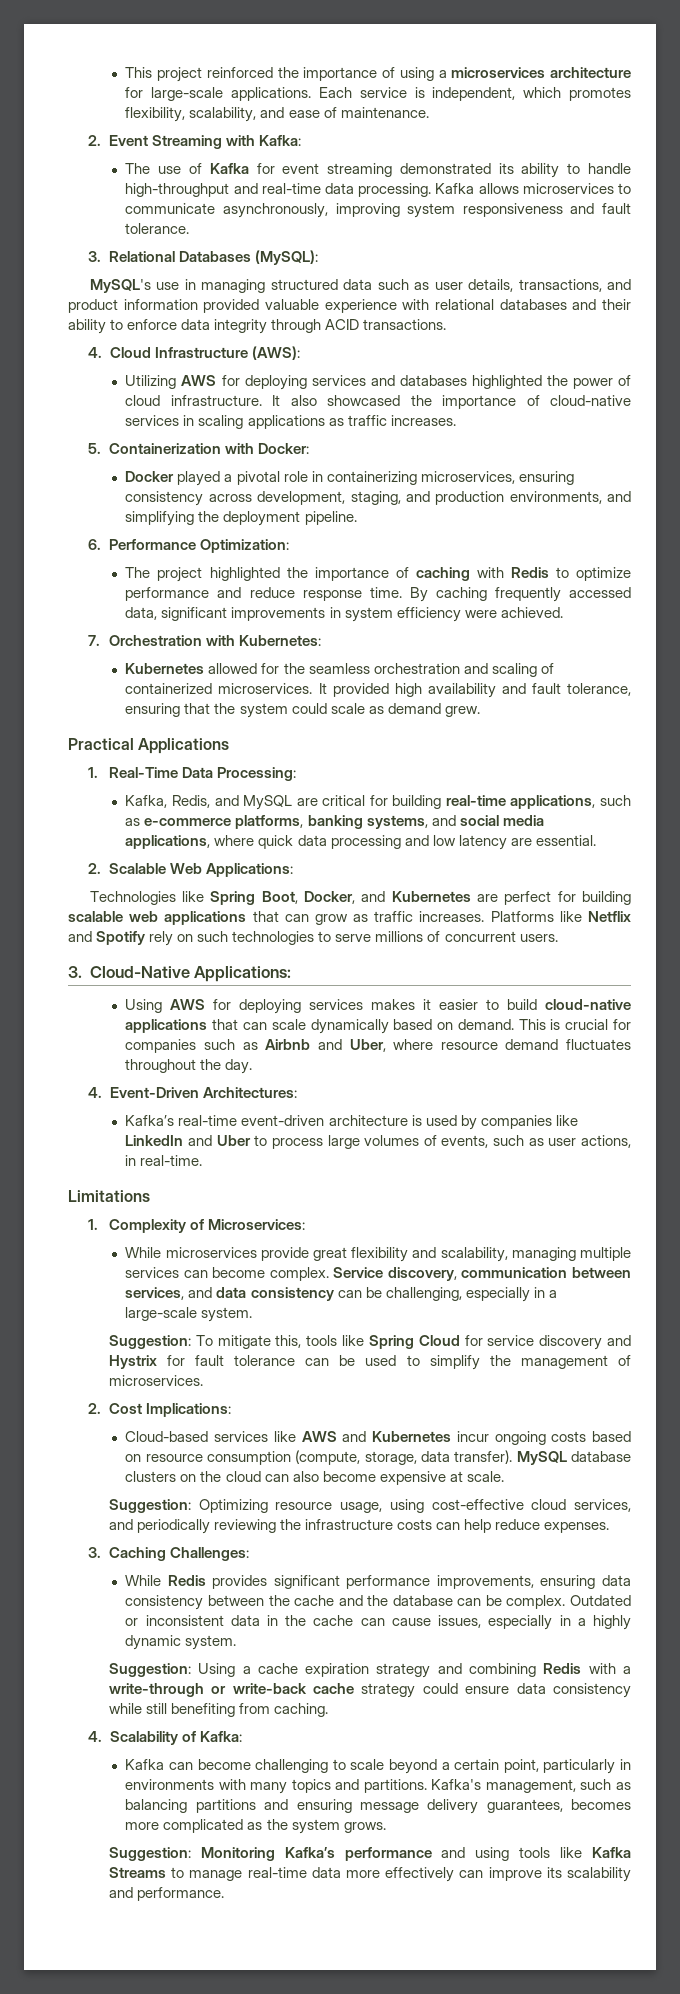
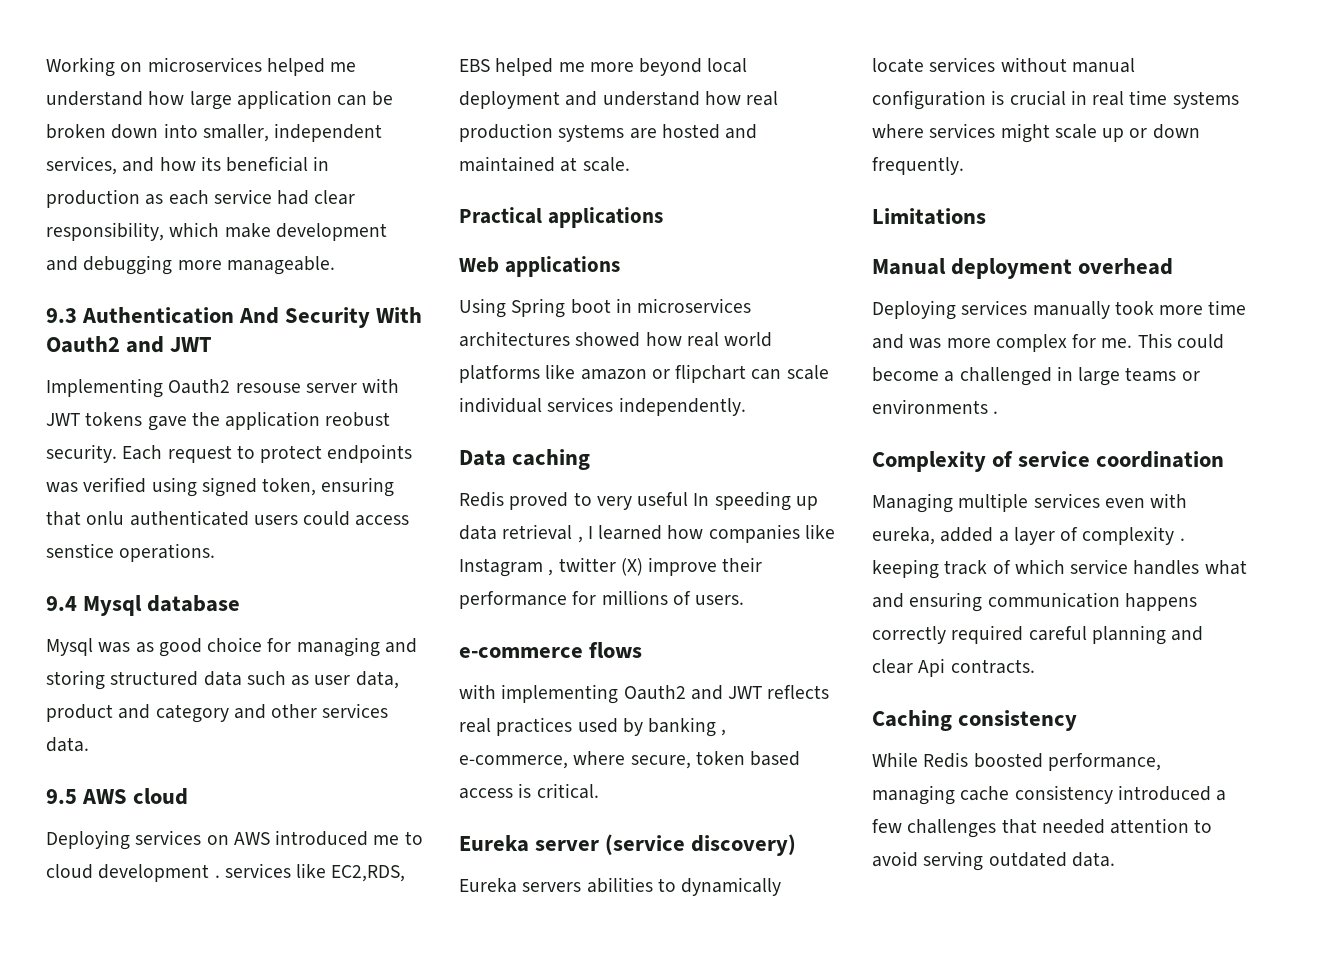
[125,67,631,82] [125,87,632,101] [125,107,429,122] [88,135,302,149] [125,163,631,178] [125,183,632,197] [125,203,631,218] [125,223,190,234] [88,250,319,265] [89,279,266,293] This project reinforced the importance of using a microservices architecture for large-scale applications. Each service is independent, which promotes flexibility, scalability, and ease of maintenance. // 2. Event Streaming with Kafka: // The use of Kafka for event streaming demonstrated its ability to handle high-throughput and real-time data processing. Kafka allows microservices to communicate asynchronously, improving system responsiveness and fault tolerance. // 3. Relational Databases (MySQL): // MySQL's use in managing -> [46,57,357,77] [46,90,394,110] [46,123,383,142] [46,156,330,175] [46,189,356,208] [46,222,387,241] [46,255,335,275] [46,307,423,328] [46,336,213,353] [46,378,400,398] [46,411,391,431] [46,444,413,463] [46,477,395,497] [46,510,410,526] [46,543,216,562] [46,595,241,616] [46,637,417,657] [46,670,105,690] Working on microservices helped me understand how large application can be broken down into smaller, independent services, and how its beneficial in production as each service had clear responsibility, which make development and debugging more manageable. // 9.3 Authentication And Security With Oauth2 and JWT // Implementing Oauth2 resouse server with JWT tokens gave the application reobust security. Each request to protect endpoints was verified using signed token, ensuring that onlu authenticated users could access senstice operations. // 9.4 Mysql database // Mysql was as good choice for managing and storing
[468,279,631,292] [68,299,632,313] [68,319,447,334] [88,346,301,360] [125,375,632,390] [125,395,632,409] [125,415,456,429] [88,443,310,454] [125,471,574,486] [125,491,632,506] [125,511,357,526] [88,539,289,553] [125,567,632,582] [125,587,632,602] [125,607,563,622] [88,635,321,646] [125,663,554,677] [125,683,632,698] [125,703,480,718] [68,738,230,754] [88,767,296,781] [125,795,631,810] [125,815,544,829] [125,835,596,850] [88,863,294,877] [89,891,631,905] [68,911,631,925] [68,931,372,946] details, transactions, and product information provided valuable experience with relational databases and their ability to enforce data integrity through ACID transactions. // 4. Cloud Infrastructure (AWS): // Utilizing AWS for deploying services and databases highlighted the power of cloud infrastructure. It also showcased the importance of cloud-native services in scaling applications as traffic increases. // 5. Containerization with Docker: // Docker played a pivotal role in containerizing microservices, ensuring consistency across development, staging, and production environments, and simplifying the deployment pipeline. // 6. Performance Optimization: // The project highlighted the importance of caching with Redis to optimize performance and reduce response time. By caching frequently accessed data, significant improvements in system efficiency were achieved. // 7. Orchestration with Kubernetes: // Kubernetes allowed for the seamless orchestration and scaling of containerized microservices. It provided high availability and fault tolerance, ensuring that the system could scale as demand grew. // Practical Applications // 1. Real-Time Data Processing: // Kafka, Redis, and MySQL are critical for building real-time applications, such as e-commerce platforms, banking systems, and social media applications, where quick data processing and low latency are essential. // 2. Scalable Web Applications: // Technologies like Spring Boot, Docker, and Kubernetes are perfect for building scalable web applications that can grow as traffic increases. Platforms like Netflix and Spotify rely on such technologies to serve -> [355,671,399,689] [46,703,389,723] [46,737,89,752] [46,788,189,805] [46,830,423,850] [46,863,406,882] [459,58,748,76] [459,91,779,109] [459,123,758,142] [459,156,630,172] [459,207,663,228] [459,256,620,277] [459,298,752,318] [459,331,773,347] [459,364,829,383] [459,397,746,416] [459,449,591,470] [459,491,818,511] [459,524,835,543] [459,557,763,577] [459,591,597,609] data, product and category and other services data. // 9.5 AWS cloud // Deploying services on AWS introduced me to cloud development . services like EC2,RDS, EBS helped me more beyond local deployment and understand how real production systems are hosted and maintained at scale. // Practical applications // Web applications // Using Spring boot in microservices architectures showed how real world platforms like amazon or flipchart can scale individual services independently. // Data caching // Redis proved to very useful In speeding up data retrieval , I learned how companies like Instagram , twitter (X) improve their performance for
[444,931,516,942] concurrent -> (691, 598) none
[68,966,291,982] [125,999,631,1014] [125,1019,631,1034] [125,1039,631,1053] [125,1059,253,1074] [88,1087,297,1098] [125,1115,578,1130] [125,1135,632,1149] [125,1155,203,1166] [68,1190,150,1202] [88,1219,305,1233] [125,1247,632,1262] [125,1267,631,1281] [125,1287,557,1302] [125,1307,253,1322] [108,1335,631,1350] [108,1355,631,1370] [108,1375,203,1386] [88,1403,231,1417] [125,1431,631,1445] [125,1450,632,1465] [125,1471,504,1485] [108,1499,631,1513] [108,1519,610,1534] [88,1547,249,1561] [125,1575,631,1589] [125,1595,632,1610] [125,1615,631,1630] [125,1635,237,1650] [108,1663,632,1678] [108,1683,632,1698] [108,1703,329,1717] [88,1731,243,1745] [125,1759,632,1774] [125,1779,632,1794] [125,1799,632,1814] [125,1819,386,1834] [108,1847,632,1861] [108,1867,631,1882] [108,1887,224,1901] 3. Cloud-Native Applications: // Using AWS for deploying services makes it easier to build cloud-native applications that can scale dynamically based on demand. This is crucial for companies such as Airbnb and Uber, where resource demand fluctuates throughout the day. // 4. Event-Driven Architectures: // Kafka’s real-time event-driven architecture is used by companies like LinkedIn and Uber to process large volumes of events, such as user actions, in real-time. // Limitations // 1. Complexity of Microservices: // While microservices provide great flexibility and scalability, managing multiple services can become complex. Service discovery, communication between services, and data consistency can be challenging, especially in a large-scale system. // Suggestion: To mitigate this, tools like Spring Cloud for service discovery and Hystrix for fault tolerance can be used to simplify the management of microservices. // 2. Cost Implications: // Cloud-based services like AWS and Kubernetes incur ongoing costs based on resource consumption (compute, storage, data transfer). MySQL database clusters on the cloud can also become expensive at scale. // Suggestion: Optimizing resource usage, using cost-effective cloud services, and periodically reviewing the infrastructure costs can help reduce expenses. // 3. Caching Challenges: // While Redis provides significant performance improvements, ensuring data consistency between the cache and the database can be complex. Outdated or inconsistent data in the cache can cause issues, especially in a highly dynamic system. // Suggestion: Using a cache expiration strategy and combining Redis with a write-through or write-back cache strategy could ensure data consistency while still benefiting from caching. // 4. Scalability of Kafka: // Kafka can become challenging to scale beyond a certain point, particularly in environments with many topics and partitions. Kafka's management, such as balancing partitions and ensuring message delivery guarantees, becomes more complicated as the system grows. // Suggestion: Monitoring Kafka’s performance and using tools like Kafka Streams to manage real-time data more effectively can improve its scalability and performance. -> [459,642,643,658] [459,684,830,704] [459,717,727,737] [459,751,801,769] [459,783,599,799] [459,834,797,856] [459,877,782,896] [872,57,1135,73] [872,90,1239,110] [872,123,1200,143] [872,157,964,175] [872,208,986,225] [872,258,1174,279] [872,300,1247,320] [872,333,1224,352] [872,366,1200,386] [872,399,999,414] [872,451,1225,472] [872,493,1188,513] [872,526,1185,545] [872,559,1247,579] [872,592,1197,612] [872,625,1204,645] [872,658,1035,677] [872,710,1078,731] [872,752,1161,771] [872,785,1227,805] [872,818,1213,838] [872,851,1115,871] e-commerce flows // with implementing Oauth2 and JWT reflects real practices used by banking , e-commerce, where secure, token based access is critical. // Eureka server (service discovery) // Eureka servers abilities to dynamically locate services without manual configuration is crucial in real time systems where services might scale up or down frequently. // Limitations // Manual deployment overhead // Deploying services manually took more time and was more complex for me. This could become a challenged in large teams or environments . // Complexity of service coordination // Managing multiple services even with eureka, added a layer of complexity . keeping track of which service handles what and ensuring communication happens correctly required careful planning and clear Api contracts. // Caching consistency // While Redis boosted performance, managing cache consistency introduced a few challenges that needed attention to avoid serving outdated data.

